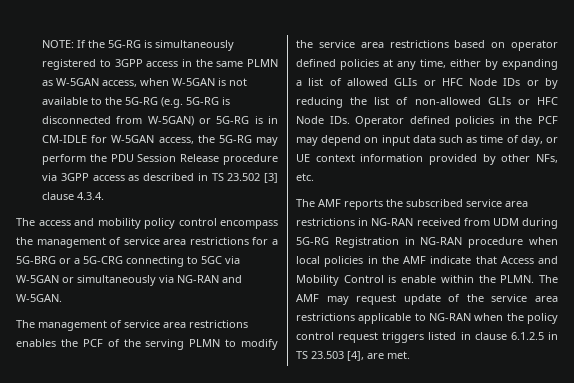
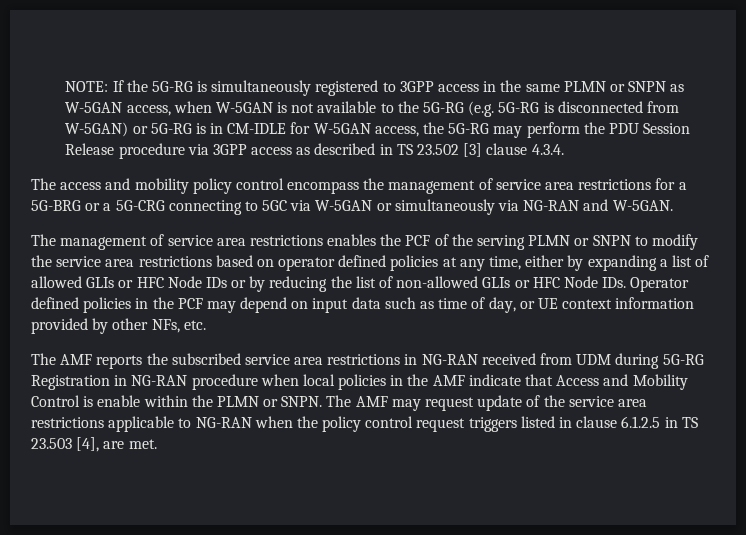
(278, 63) none -> [609,81,667,92] or SNPN
(221, 343) none -> [574,235,631,246] or SNPN
[500,275,535,283] PLMN. -> [216,396,323,407] PLMN or SNPN.

